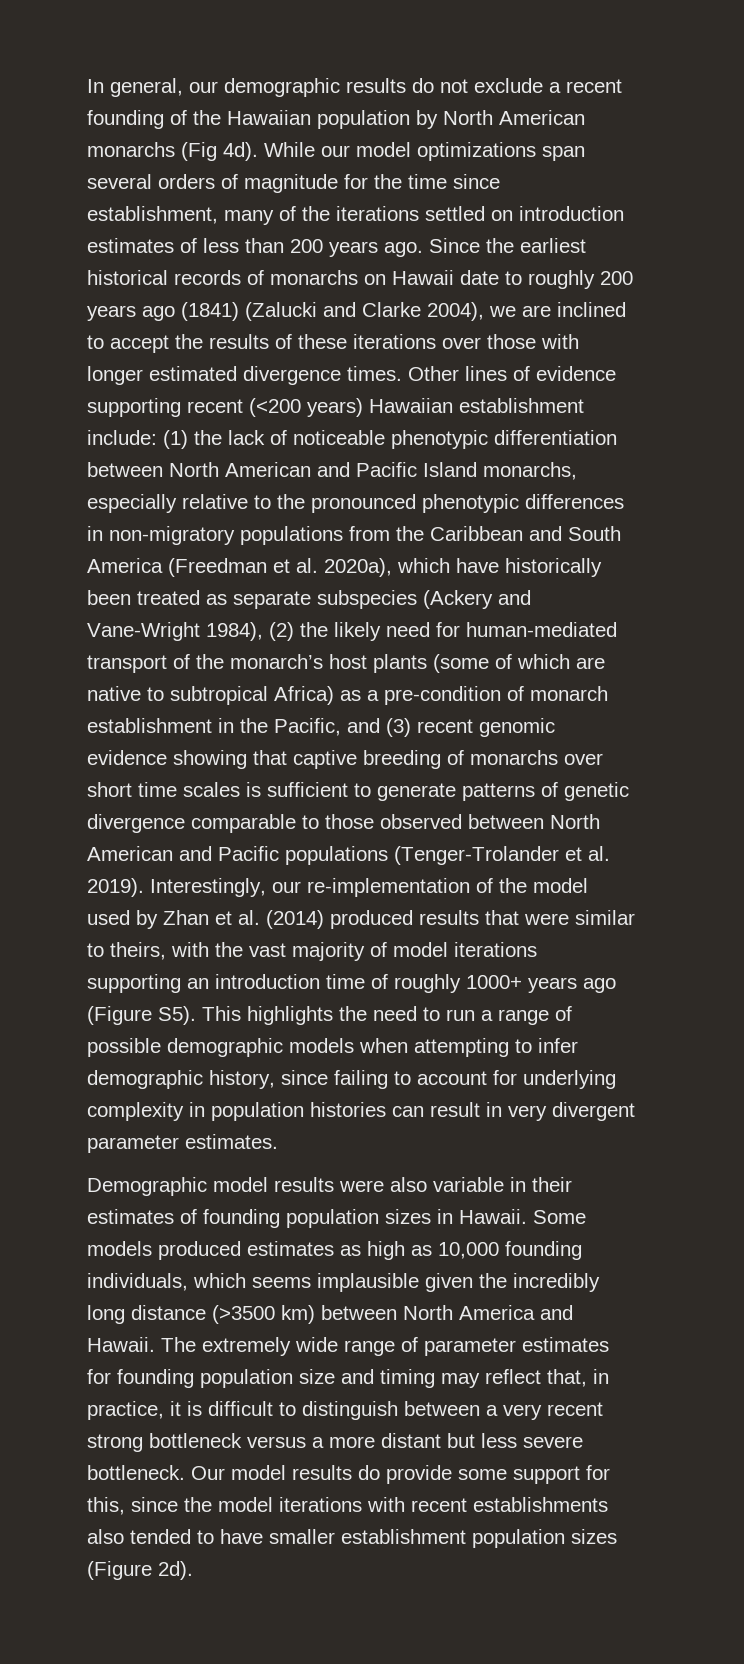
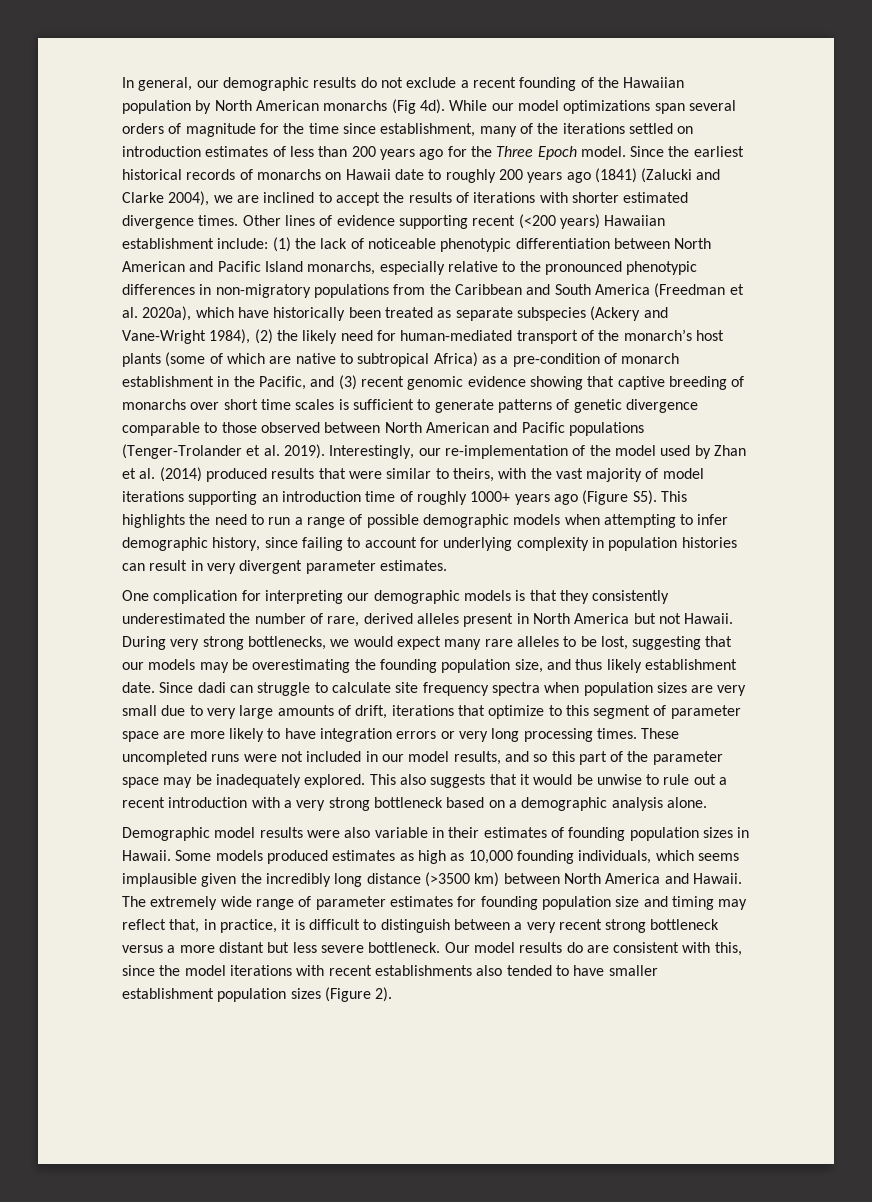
[384,242,423,257] ago. -> [419,146,626,160] ago for the Three Epoch model.
[298,334,579,349] [87,366,143,385] these iterations over those with longer -> [473,192,619,203] iterations with shorter
(278, 1141) none -> [122,590,670,604] [122,613,734,627] [122,636,733,650] [122,659,737,673] [122,682,747,696] [122,705,741,719] [122,728,680,742] [122,751,723,765] [122,774,728,788] [122,797,707,811] // One complication for interpreting our demographic models is that they consistently underestimated the number of rare, derived alleles present in North America but not Hawaii. During very strong bottlenecks, we would expect many rare alleles to be lost, suggesting that our models may be overestimating the founding population size, and thus likely establishment date. Since dadi can struggle to calculate site frequency spectra when population sizes are very small due to very large amounts of drift, iterations that optimize to this segment of parameter space are more likely to have integration errors or very long processing times. These uncompleted runs were not included in our model results, and so this part of the parameter space may be inadequately explored. This also suggests that it would be unwise to rule out a recent introduction with a very strong bottleneck based on a demographic analysis alone.
[386,1465,610,1484] provide some support for -> [586,942,711,953] are consistent with
[158,1561,193,1580] 2d). -> [375,987,393,1002] 2).

